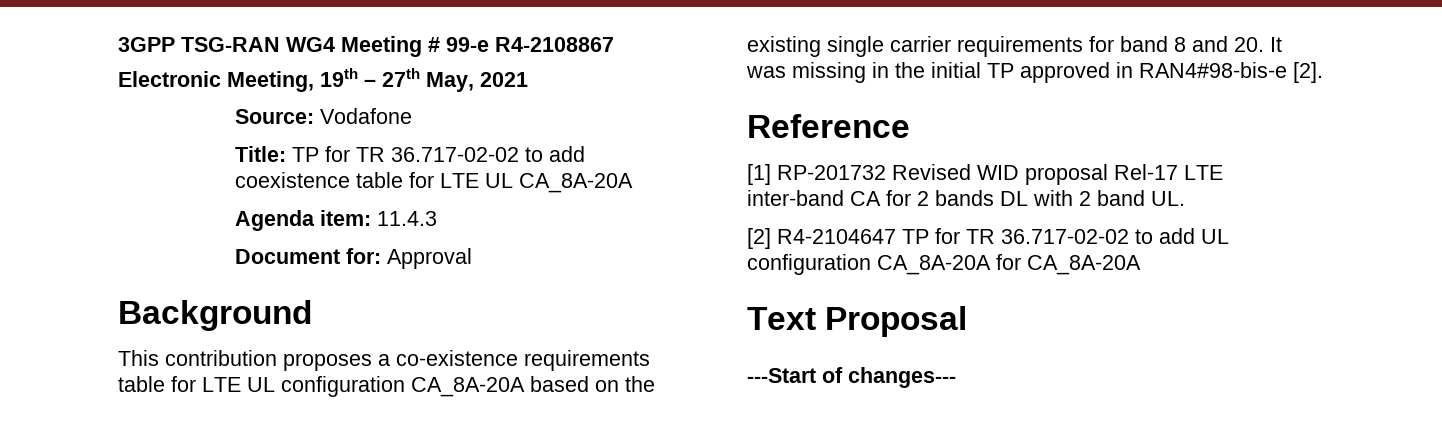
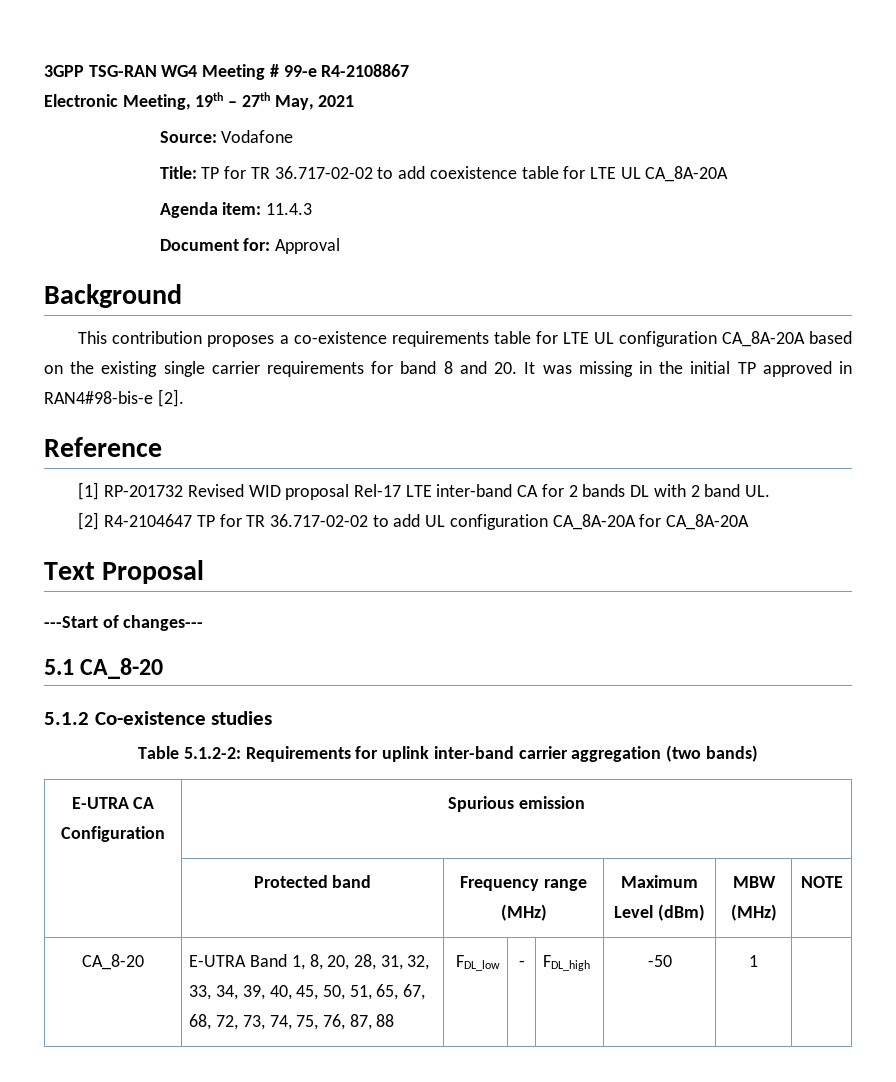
(956, 377) none -> [44,658,164,679] [44,711,273,725] [138,745,758,762] [71,797,155,809] [61,826,165,842] [448,796,585,812] [253,875,372,888] [460,876,587,891] [500,904,547,921] [620,875,698,888] [614,904,705,921] [732,876,776,888] [730,904,777,921] [800,876,843,888] [82,954,144,970] [189,954,430,970] [189,984,426,1000] [189,1014,395,1030] [455,955,500,971] [518,960,525,967] [543,955,591,971] [647,955,672,967] [749,955,758,967] // 5.1 CA_8-20 // 5.1.2 Co-existence studies // Table 5.1.2-2: Requirements for uplink inter-band carrier aggregation (two bands) // E-UTRA CA Configuration | Spurious emission // | Protected band | Frequency range (MHz) | Maximum Level (dBm) | MBW (MHz) | NOTE // CA_8-20 | E-UTRA Band 1, 8, 20, 28, 31, 32, 33, 34, 39, 40, 45, 50, 51, 65, 67, 68, 72, 73, 74, 75, 76, 87, 88 | FDL_low | - | FDL_high | -50 | 1 |

